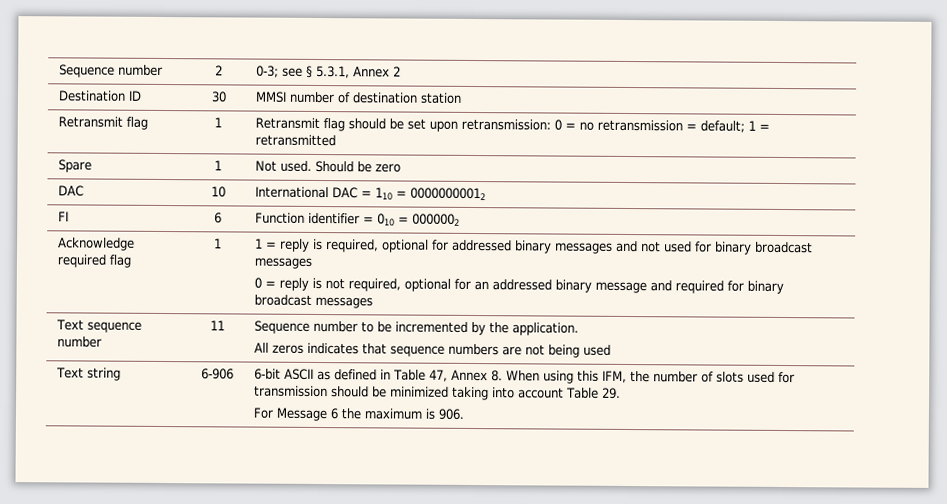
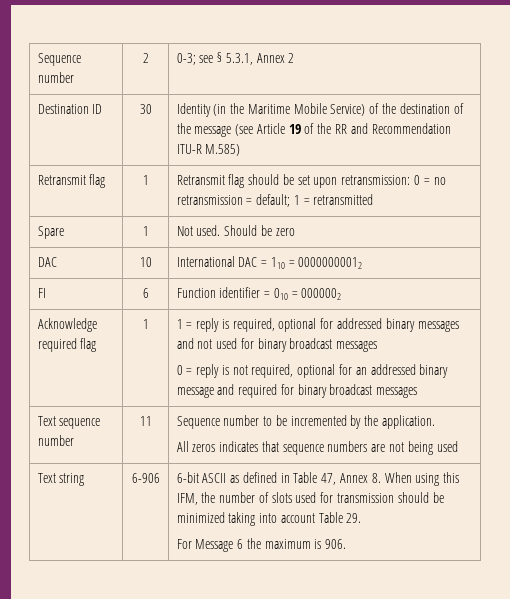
[254,91,462,104] MMSI number of destination station -> [176,103,464,117] [176,123,451,137] [176,144,241,156] Identity (in the Maritime Mobile Service) of the destination of the message (see Article 19 of the RR and Recommendation ITU-R M.585)

